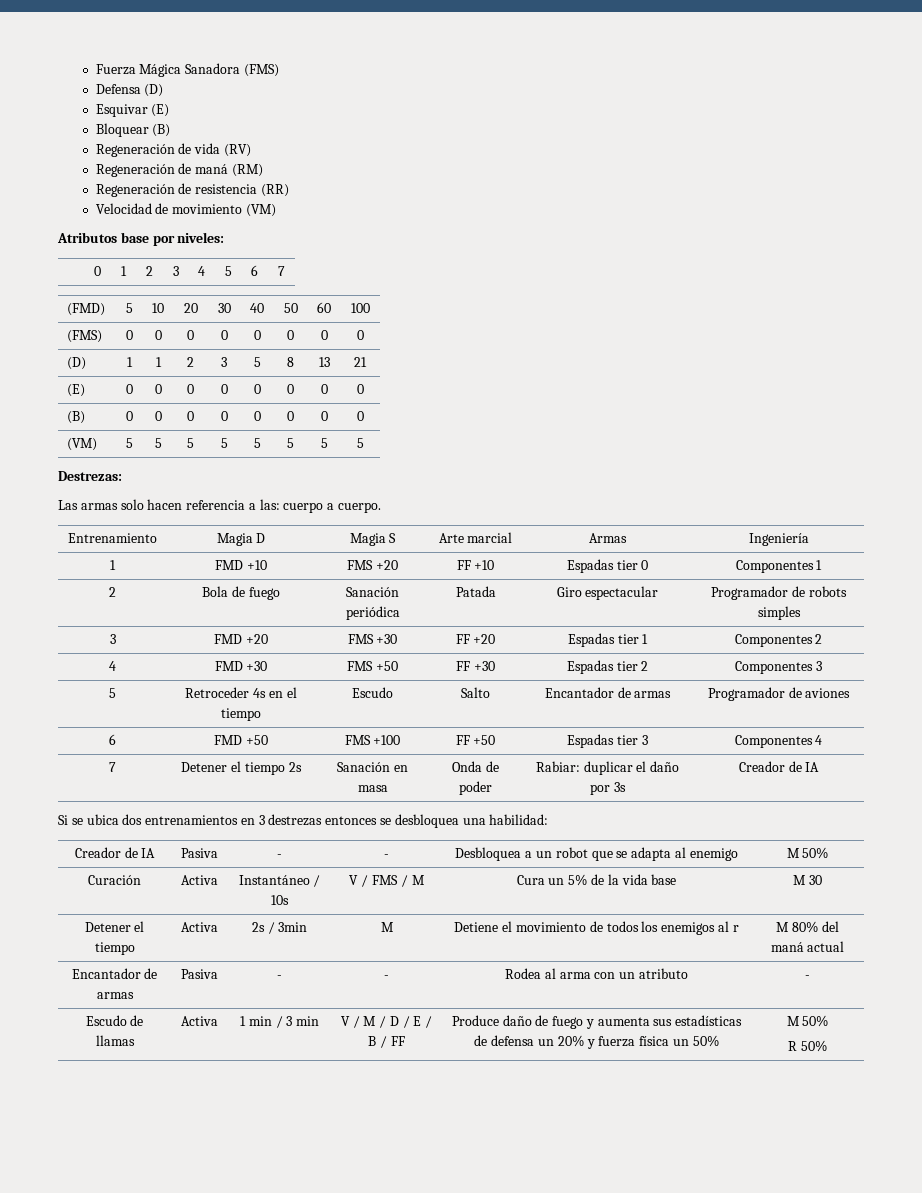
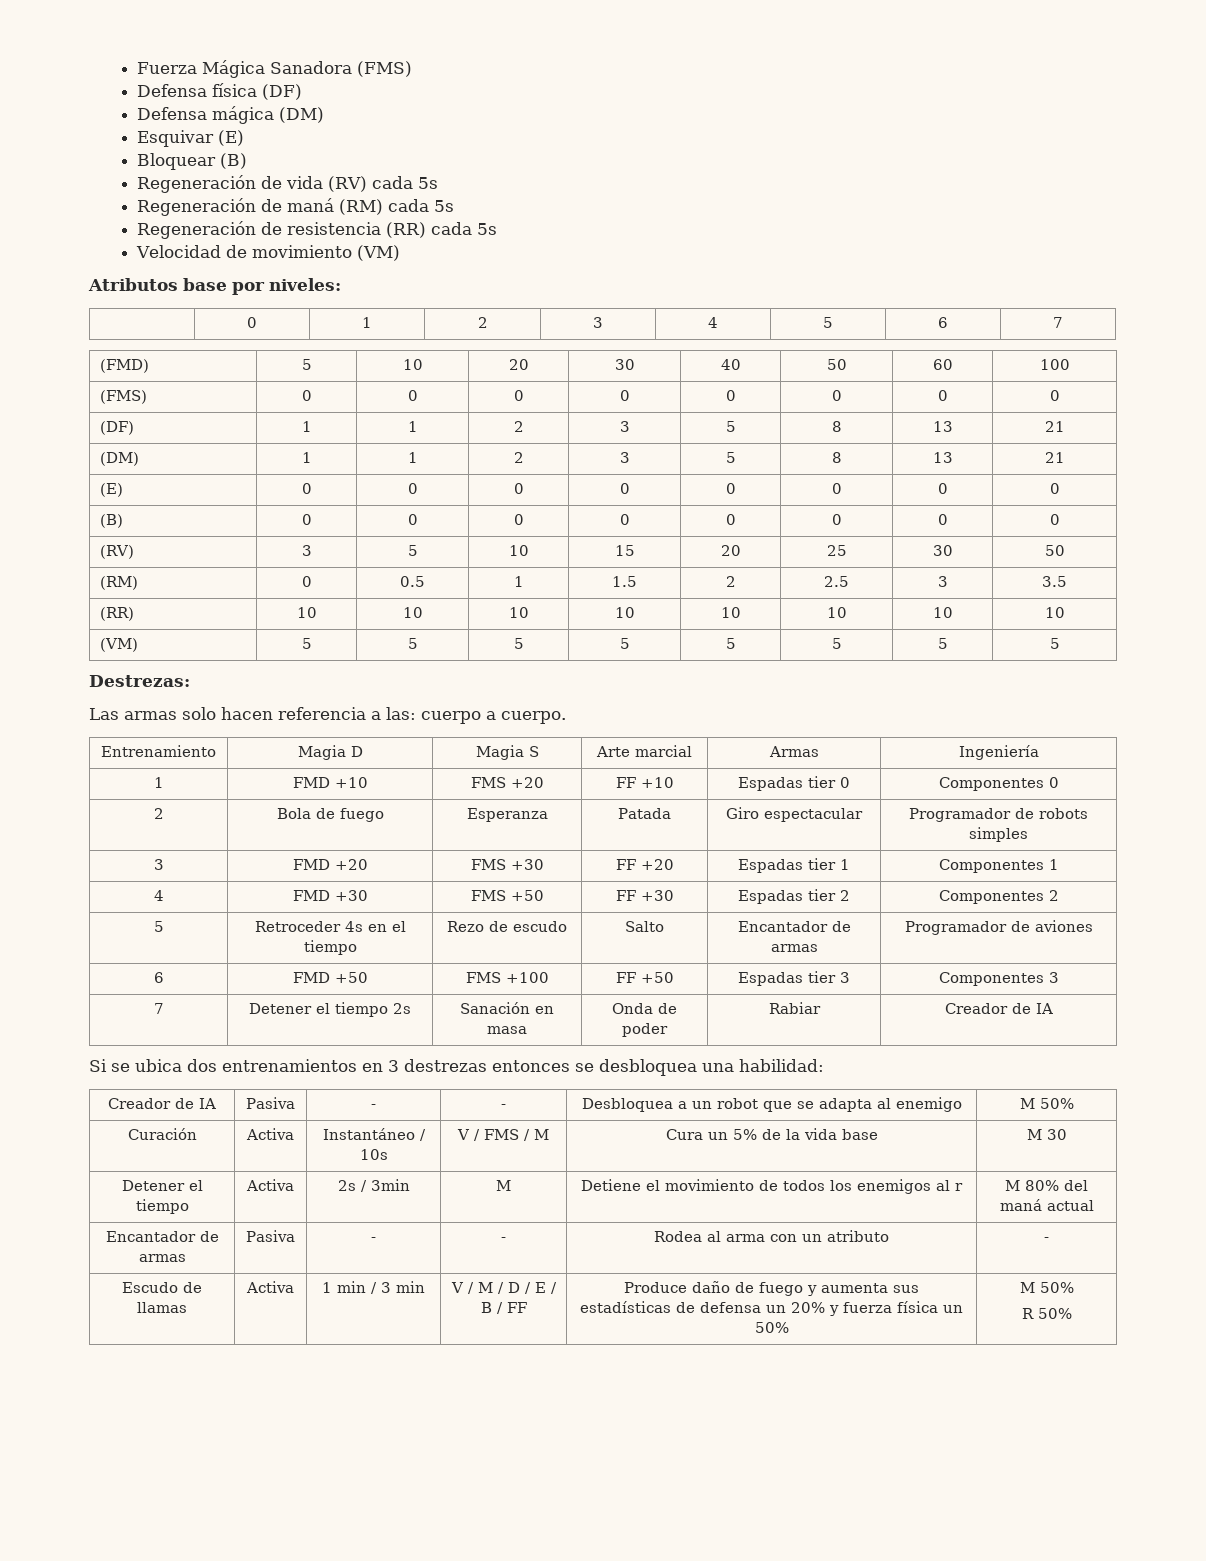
[144,84,164,97] (D) -> [211,83,302,100] [136,106,324,124] física (DF) // Defensa mágica (DM)
(252, 150) none -> [371,176,438,189] cada 5s
(264, 170) none -> [387,199,454,212] cada 5s
(290, 190) none -> [430,222,497,235] cada 5s
[67,357,87,370] (D) -> [100,421,135,435] [301,421,312,432] [407,421,418,432] [513,421,524,432] [619,421,630,432] [725,421,736,432] [831,421,842,432] [932,421,953,432] [1044,421,1065,432] [100,452,140,466] (DF) | 1 | 1 | 2 | 3 | 5 | 8 | 13 | 21 // (DM)
(364, 416) none -> [100,545,135,559] [301,545,312,556] [407,545,418,556] [508,545,529,556] [614,545,635,556] [720,545,741,556] [826,545,847,556] [932,545,953,556] [1044,545,1065,556] [100,576,139,590] [301,576,312,587] [400,576,425,587] [513,576,524,587] [612,576,637,587] [725,576,736,587] [824,576,849,587] [937,576,948,587] [1042,576,1067,587] [100,607,135,621] [296,607,317,618] [402,607,423,618] [508,607,529,618] [614,607,635,618] [720,607,741,618] [826,607,847,618] [932,607,953,618] [1044,607,1065,618] // (RV) | 3 | 5 | 10 | 15 | 20 | 25 | 30 | 50 // (RM) | 0 | 0.5 | 1 | 1.5 | 2 | 2.5 | 3 | 3.5 // (RR) | 10 | 10 | 10 | 10 | 10 | 10 | 10 | 10
[816,560,823,570] 1 -> [1048,777,1059,788] 0
[346,587,399,597] [345,606,400,620] Sanación periódica -> [466,808,548,822] Esperanza
[815,634,823,644] 2 -> [1048,859,1059,870] 1
[815,661,822,671] 3 -> [1048,890,1059,901] 2
[352,687,393,698] Escudo -> [447,921,567,932] Rezo de escudo
[815,735,823,745] 4 -> [1048,972,1059,983] 3
[535,761,680,775] [590,782,626,795] Rabiar: duplicar el daño por 3s -> [768,1002,821,1014] Rabiar

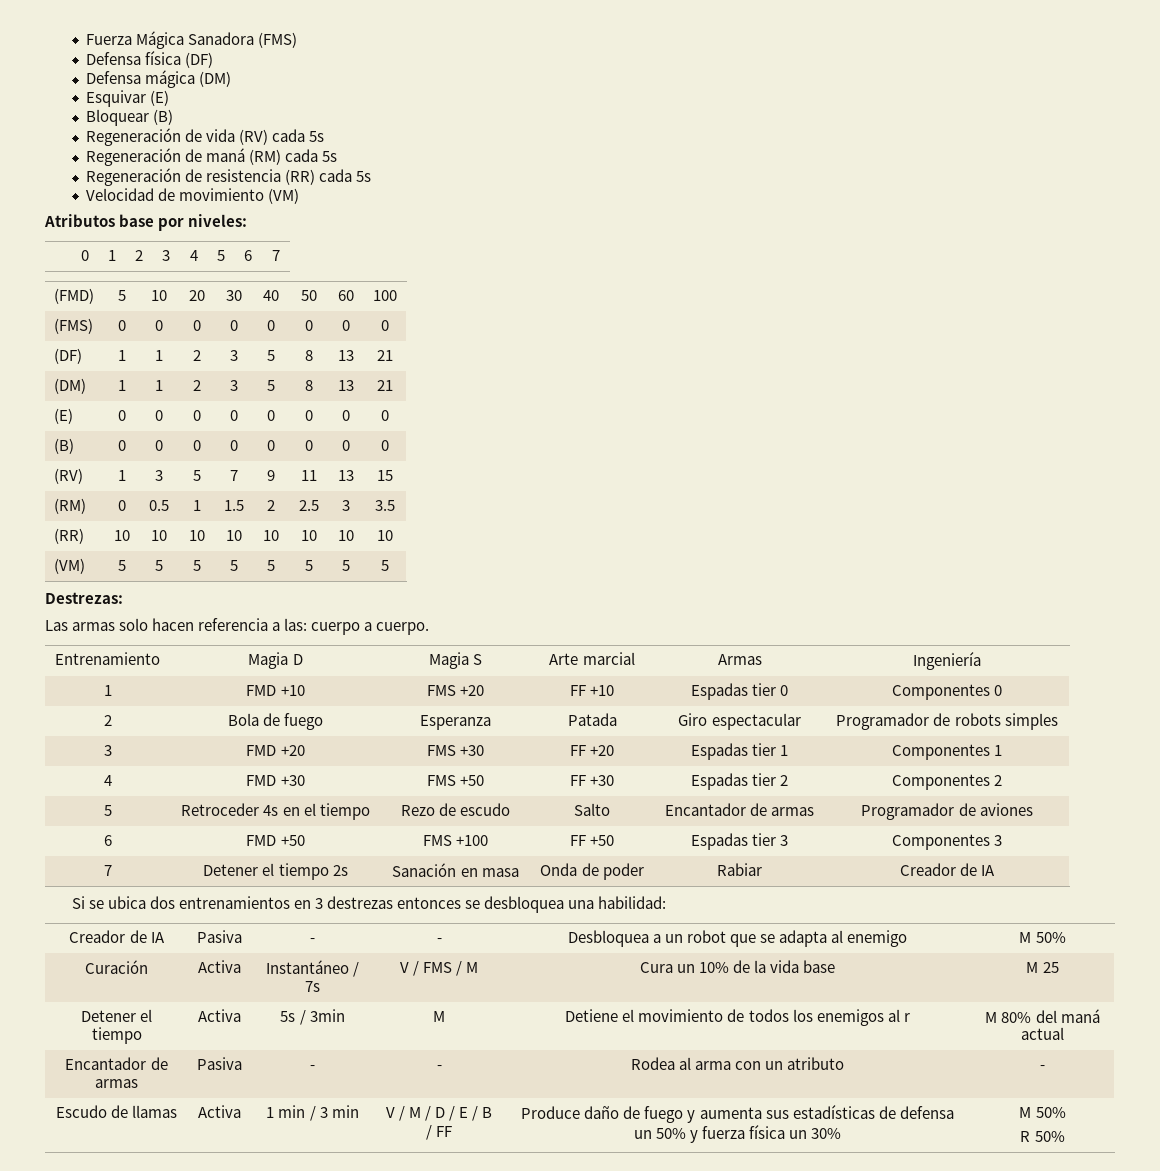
[301,545,312,556] [407,545,418,556] [508,545,529,556] [614,545,635,556] [720,545,741,556] [826,545,847,556] [932,545,953,556] [1044,545,1065,556] | 3 | 5 | 10 | 15 | 20 | 25 | 30 | 50 -> [118,470,126,481] [155,470,163,481] [192,470,201,481] [230,470,238,481] [267,470,275,481] [300,470,317,481] [338,470,354,481] [377,470,393,481] | 1 | 3 | 5 | 7 | 9 | 11 | 13 | 15
[359,1149,388,1160] 10s -> [305,981,320,992] 7s
[732,1129,757,1140] 5% -> [698,962,729,973] 10%
[1046,1129,1067,1140] 30 -> [1042,962,1059,973] 25
[337,1180,356,1191] 2s -> [280,1011,296,1022] 5s
[791,1302,825,1313] 20% -> [655,1128,686,1139] 50%
[754,1322,789,1333] 50% -> [811,1128,842,1139] 30%

